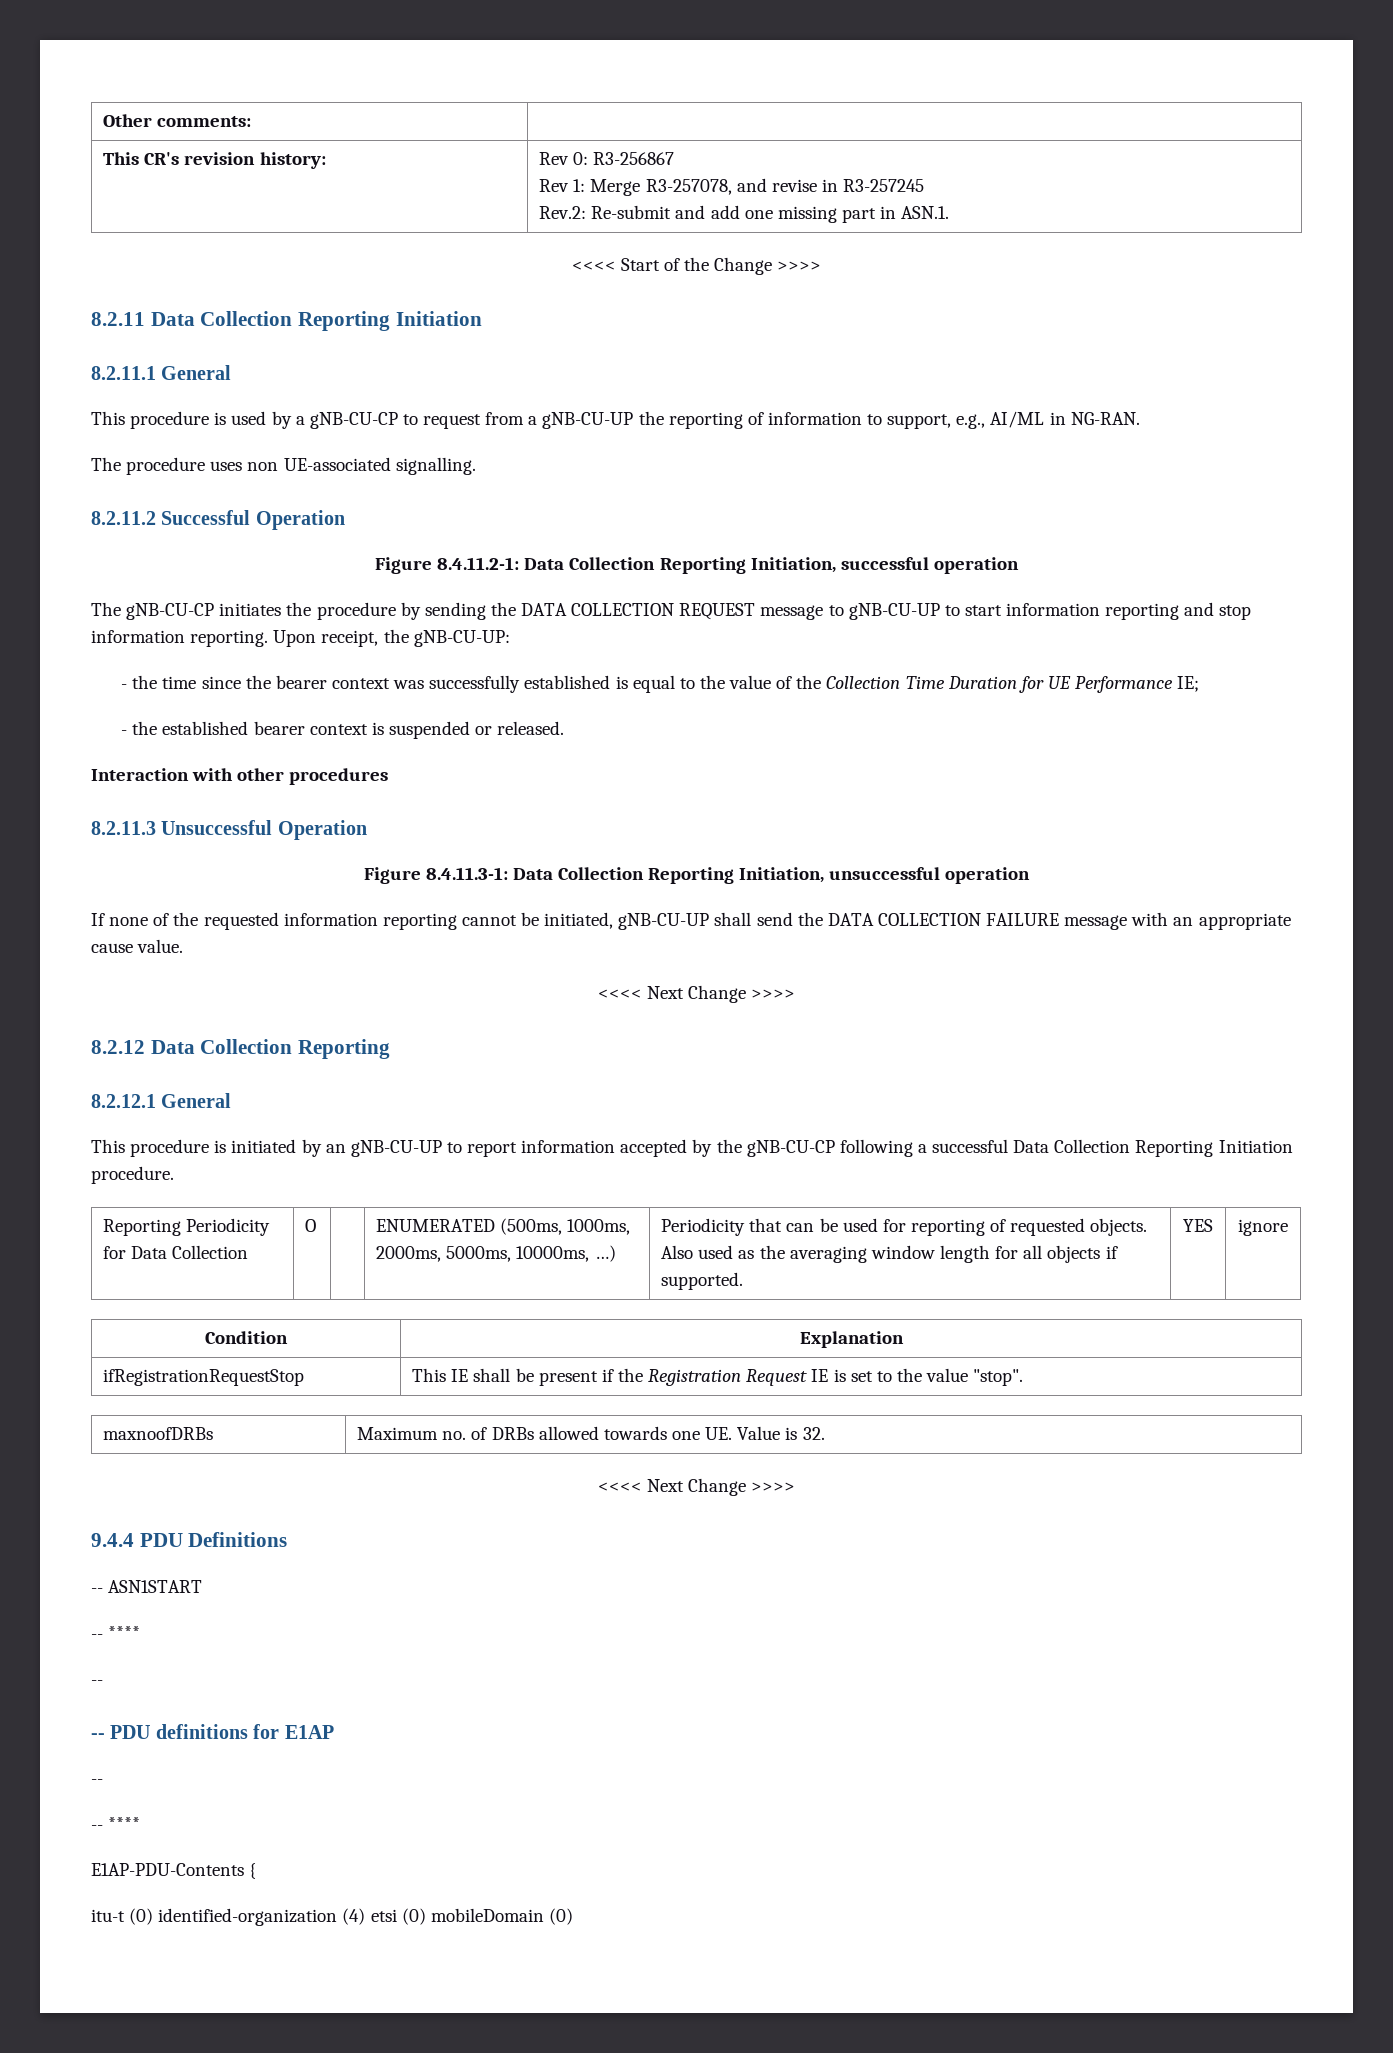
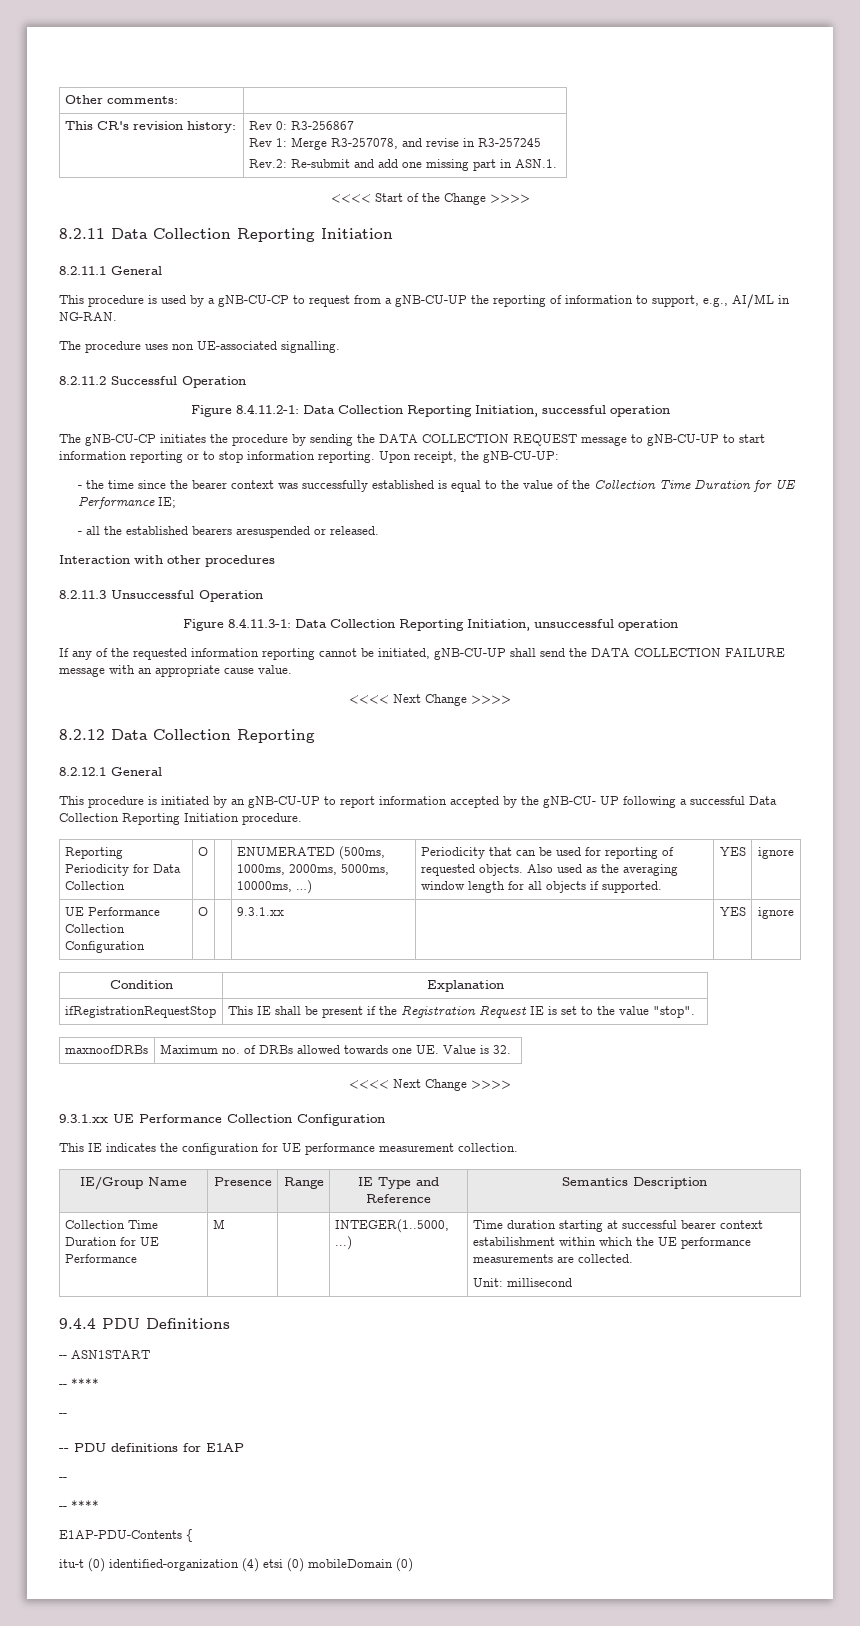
[1184,602,1215,616] and -> [187,451,215,460] or to
(128, 732) none -> [85,526,100,535] all
[253,721,470,739] bearer context is suspended -> [191,526,310,538] bearers aresuspended
[91,913,149,926] If none -> [59,648,92,660] If any
[746,1140,835,1157] gNB-CU-CP -> [543,796,619,808] gNB-CU- UP
(1288, 1227) none -> [64,907,160,916] [64,924,125,933] [64,941,145,953] [197,907,208,916] [236,907,284,916] [719,907,746,916] [758,907,794,919] // UE Performance Collection Configuration | O | | 9.3.1.xx | | YES | ignore
(796, 1487) none -> [59,1114,385,1126] [59,1143,518,1155] [80,1176,187,1190] [213,1177,272,1186] [283,1177,324,1189] [358,1177,440,1189] [366,1194,431,1203] [561,1177,707,1189] [64,1220,158,1229] [64,1237,159,1246] [64,1254,137,1263] [212,1219,225,1229] [334,1219,449,1233] [334,1236,352,1250] [472,1220,763,1232] [472,1237,751,1249] [472,1254,633,1263] [472,1278,572,1287] // 9.3.1.xx UE Performance Collection Configuration // This IE indicates the configuration for UE performance measurement collection. // IE/Group Name | Presence | Range | IE Type and Reference | Semantics Description // Collection Time Duration for UE Performance | M | | INTEGER(1..5000, ...) | Time duration starting at successful bearer context estabilishment within which the UE performance measurements are collected. // Unit: millisecond

